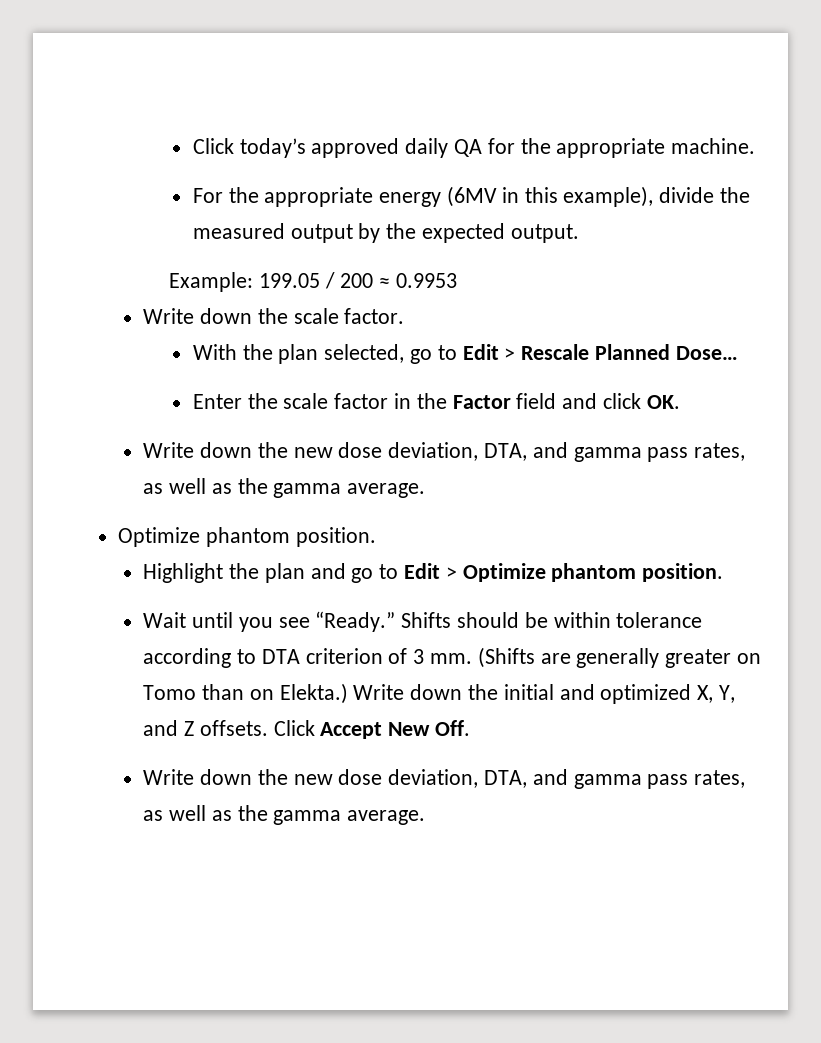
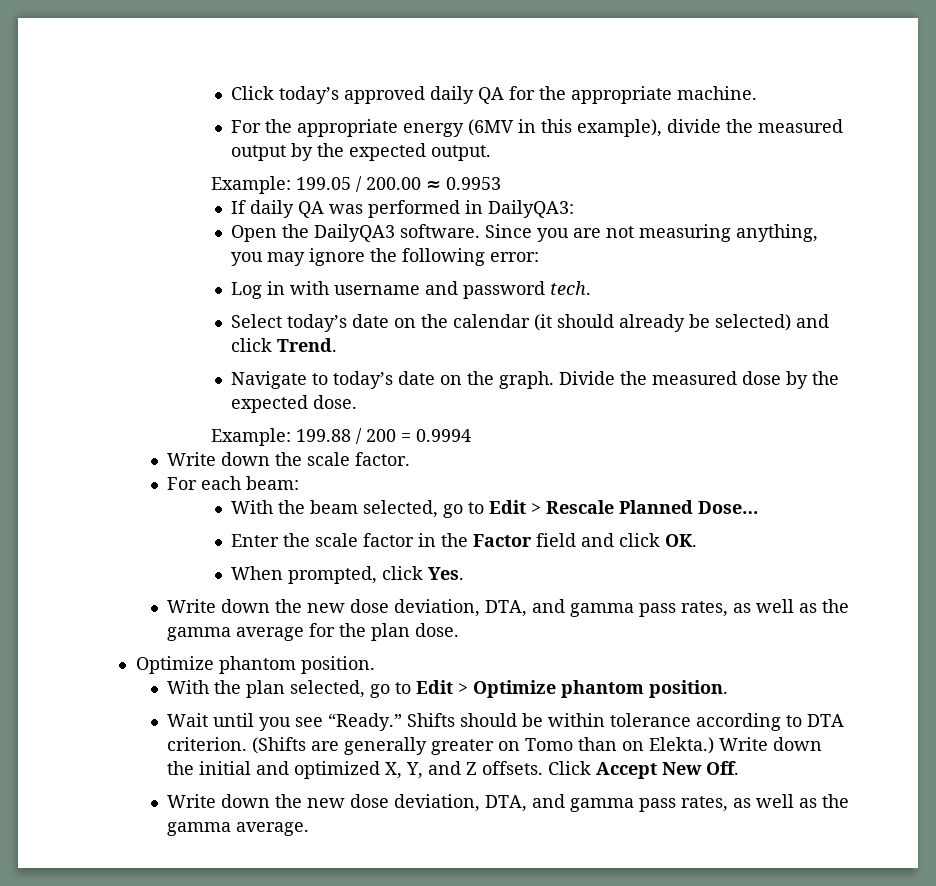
[340,273,374,288] 200 -> [366,177,422,190] 200.00
(458, 280) none -> [230,200,574,218] [230,224,818,242] [230,248,539,266] [230,281,591,299] [230,314,829,332] [230,338,337,352] [230,371,839,389] [230,395,357,413] [211,428,472,446] // If daily QA was performed in DailyQA3: // Open the DailyQA3 software. Since you are not measuring anything, you may ignore the following error: // Log in with username and password tech. // Select today’s date on the calendar (it should already be selected) and click Trend. // Navigate to today’s date on the graph. Divide the measured dose by the expected dose. // Example: 199.88 / 200 = 0.9994
[192,344,319,364] // With the plan -> [167,476,300,490] [230,500,358,514] // For each beam: // With the beam
(680, 402) none -> [230,566,464,584] // When prompted, click Yes.
[347,483,426,498] [118,527,377,547] [143,563,346,583] average. // Optimize phantom position. // Highlight the plan and -> [236,623,460,641] [135,656,375,674] [167,680,366,698] average for the plan dose. // Optimize phantom position. // With the plan selected,
[305,648,473,664] criterion of 3 mm. -> [167,737,248,751] criterion.

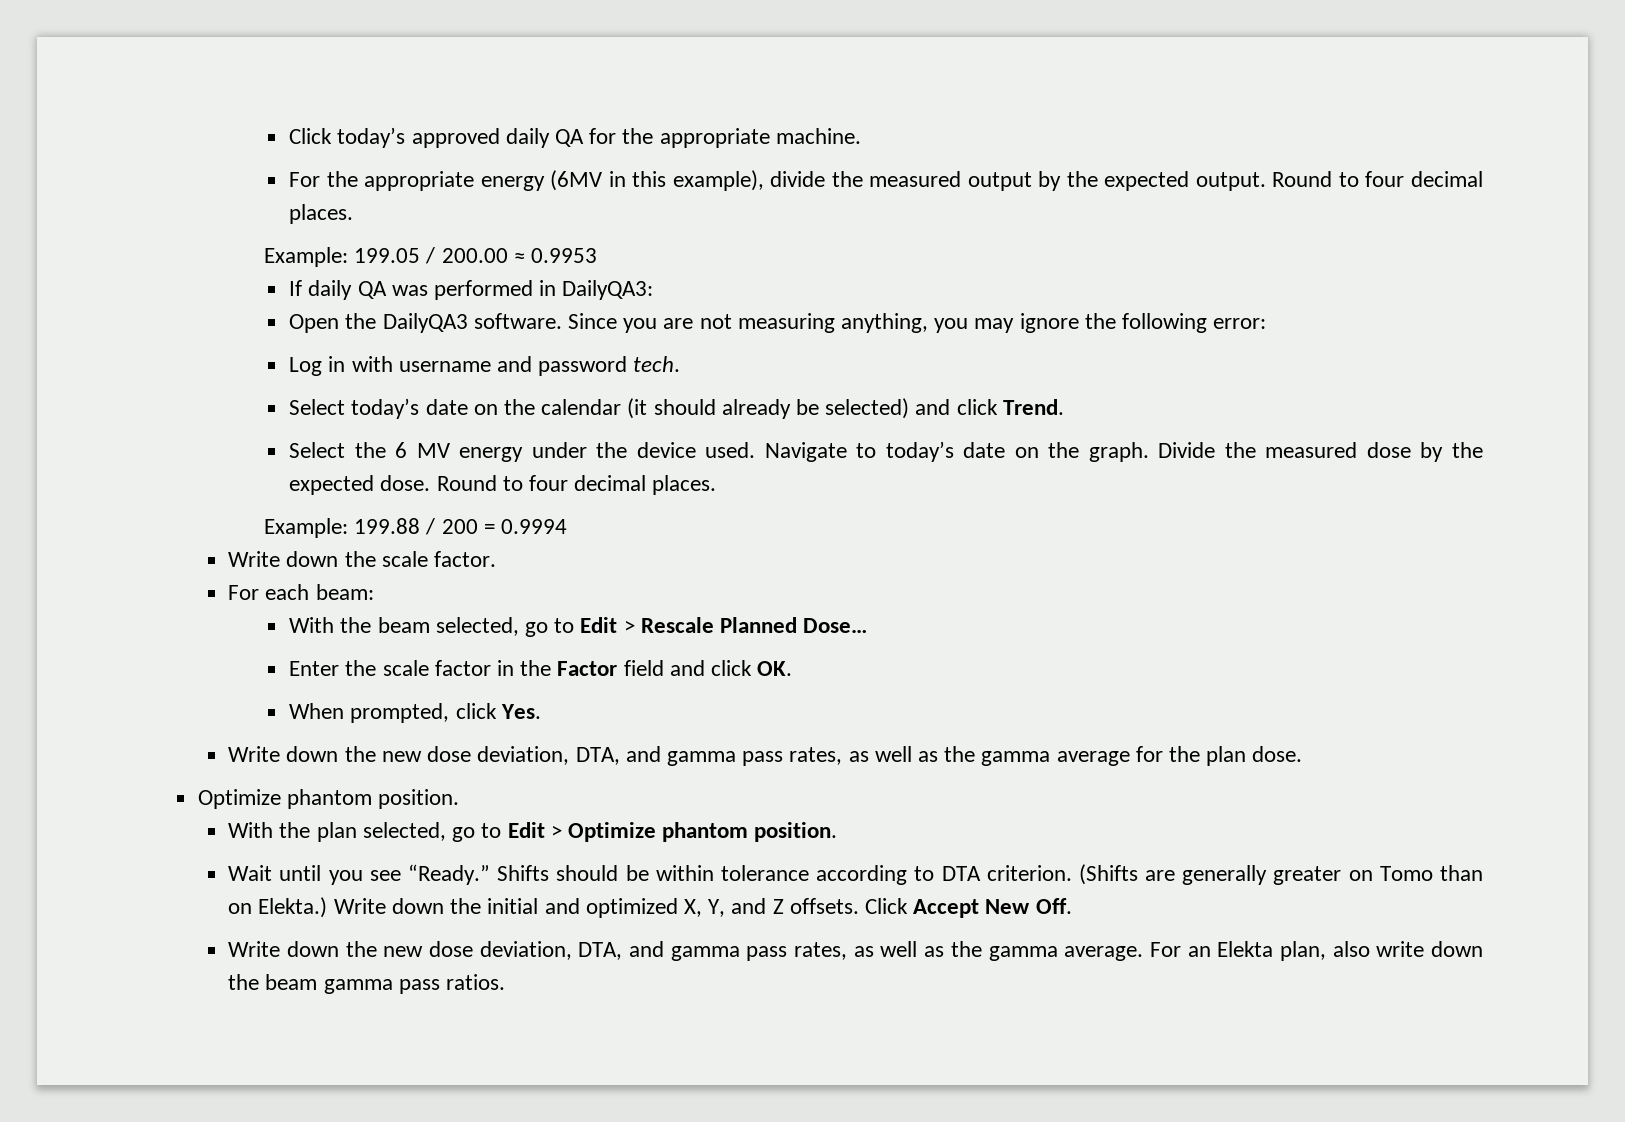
(491, 153) none -> [1272,171,1483,187] [289,204,354,224] Round to four decimal places.
(337, 345) none -> [289,442,756,462] Select the 6 MV energy under the device used.
(357, 402) none -> [436,475,717,495] Round to four decimal places.
(310, 829) none -> [1149,941,1483,961] [228,974,506,994] For an Elekta plan, also write down the beam gamma pass ratios.

